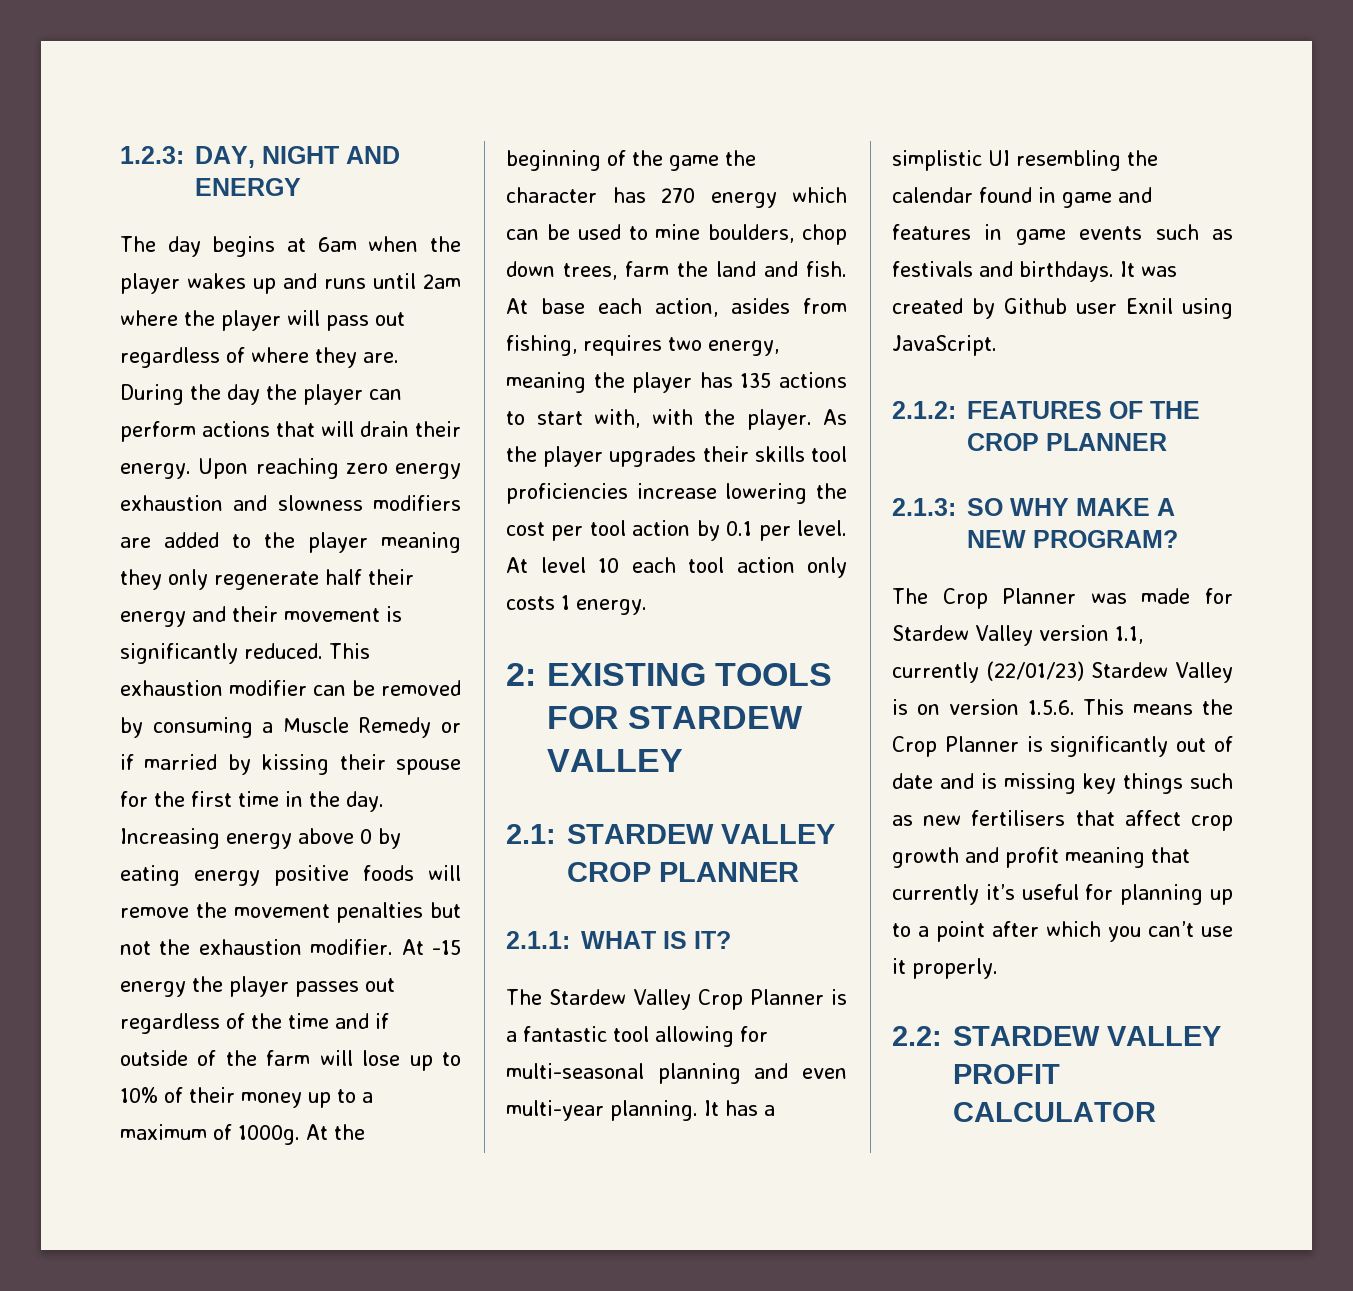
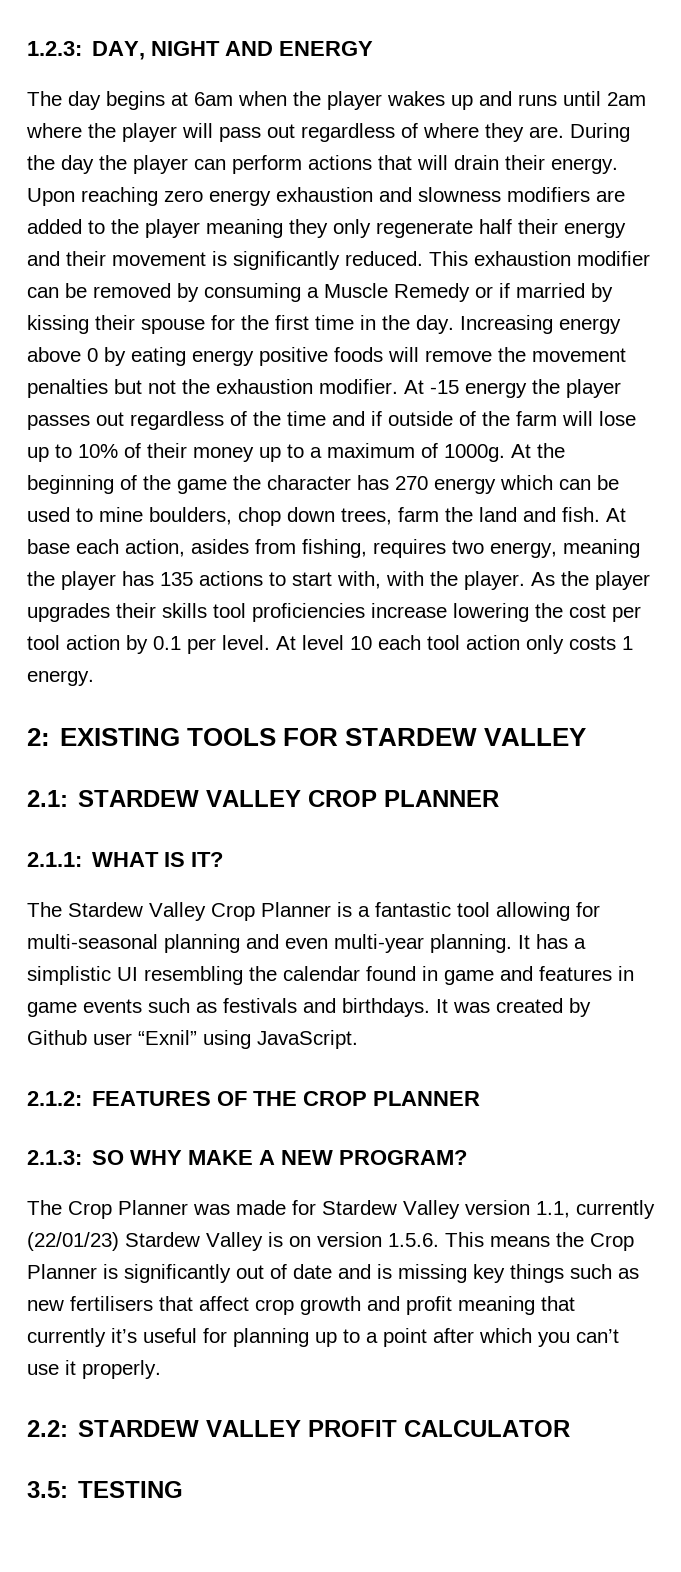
[1126,298,1173,314] Exnil -> [138,1030,197,1045] “Exnil”
(1156, 1112) none -> [27,1481,184,1498] // 3.5: TESTING

